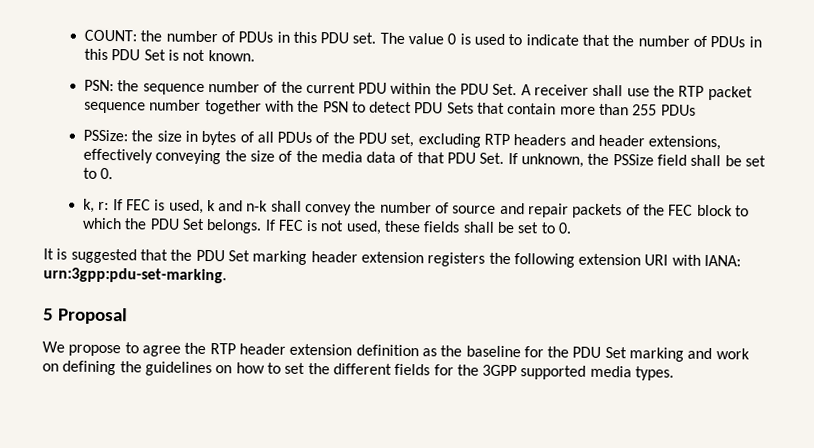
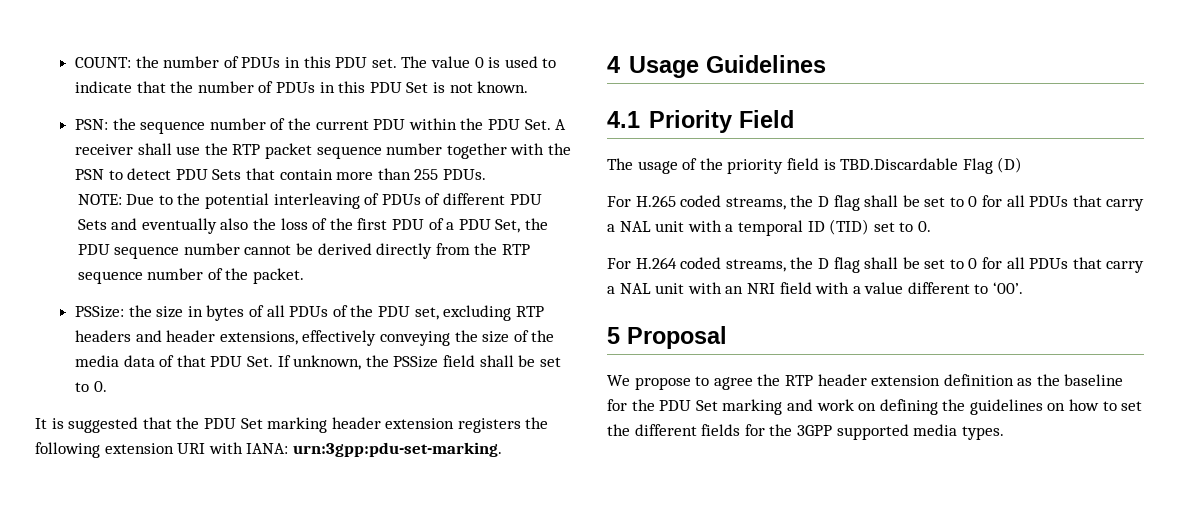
[660,104,696,116] PDUs -> [442,169,486,180] [77,193,542,209] [77,218,548,234] [77,243,531,259] [77,268,305,284] PDUs. // NOTE: Due to the potential interleaving of PDUs of different PDU Sets and eventually also the loss of the first PDU of a PDU Set, the PDU sequence number cannot be derived directly from the RTP sequence number of the packet.
[82,198,749,219] [81,217,573,235] // k, r: If FEC is used, k and n-k shall convey the number of source and repair packets of the FEC block to which the PDU Set belongs. If FEC is not used, these fields shall be set to 0. -> (107, 386) none
(227, 275) none -> [607,55,826,78] [607,110,794,133] [607,157,1023,174] [607,195,1145,211] [607,219,931,236] [607,257,1145,273] [607,282,1024,294] // 4 Usage Guidelines // 4.1 Priority Field // The usage of the priority field is TBD.Discardable Flag (D) // For H.265 coded streams, the D flag shall be set to 0 for all PDUs that carry a NAL unit with a temporal ID (TID) set to 0. // For H.264 coded streams, the D flag shall be set to 0 for all PDUs that carry a NAL unit with an NRI field with a value different to ‘00’.

